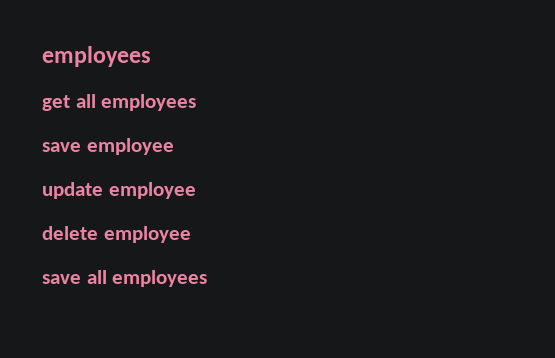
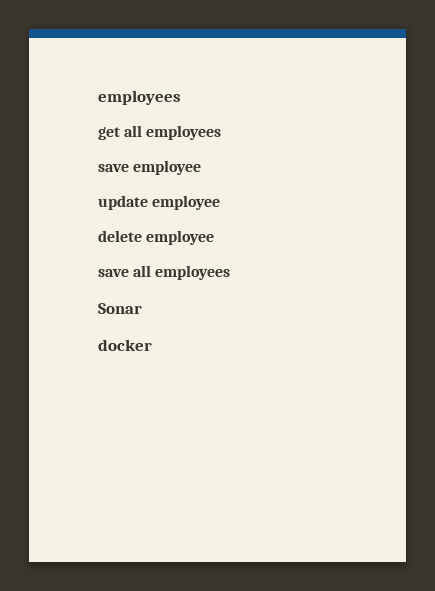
(208, 278) none -> [98,303,142,314] [98,339,152,351] // Sonar // docker

